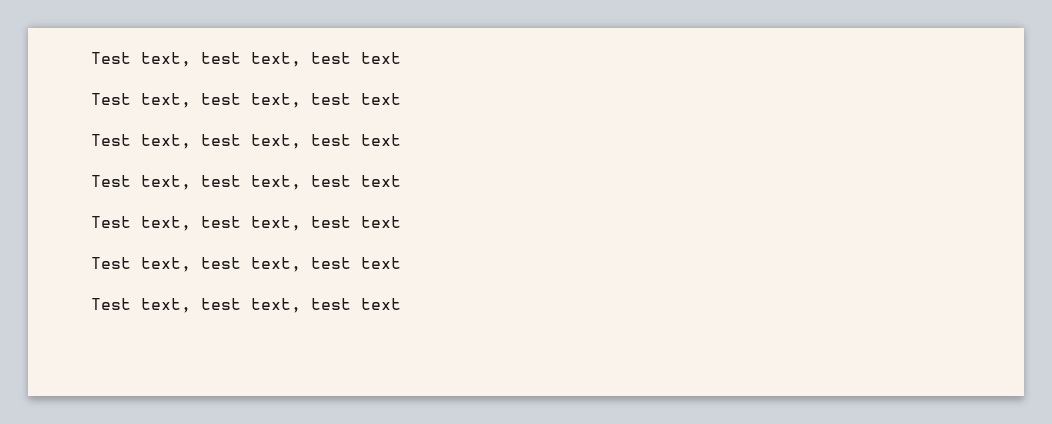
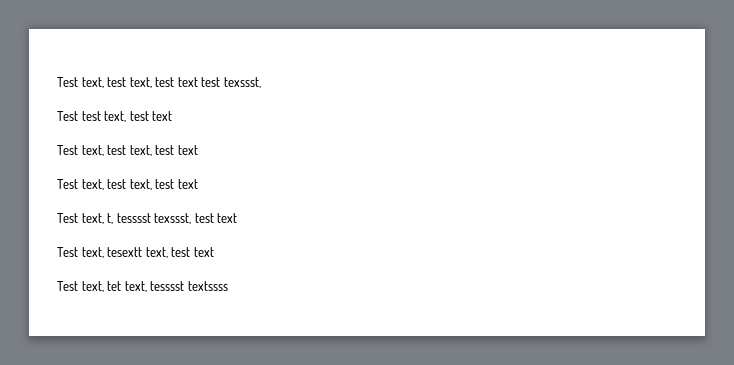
[91,52,401,67] Test text, test text, test text -> [57,77,261,88] [57,111,173,122] Test text, test text, test text test texssst, // Test test text, test text
[201,175,401,190] [91,216,401,231] [91,257,401,272] [91,298,401,313] test text, test text // Test text, test text, test text // Test text, test text, test text // Test text, test text, test text -> [107,213,238,224] [57,247,214,258] [57,281,228,292] t, tesssst texssst, test text // Test text, tesextt text, test text // Test text, tet text, tesssst textssss

